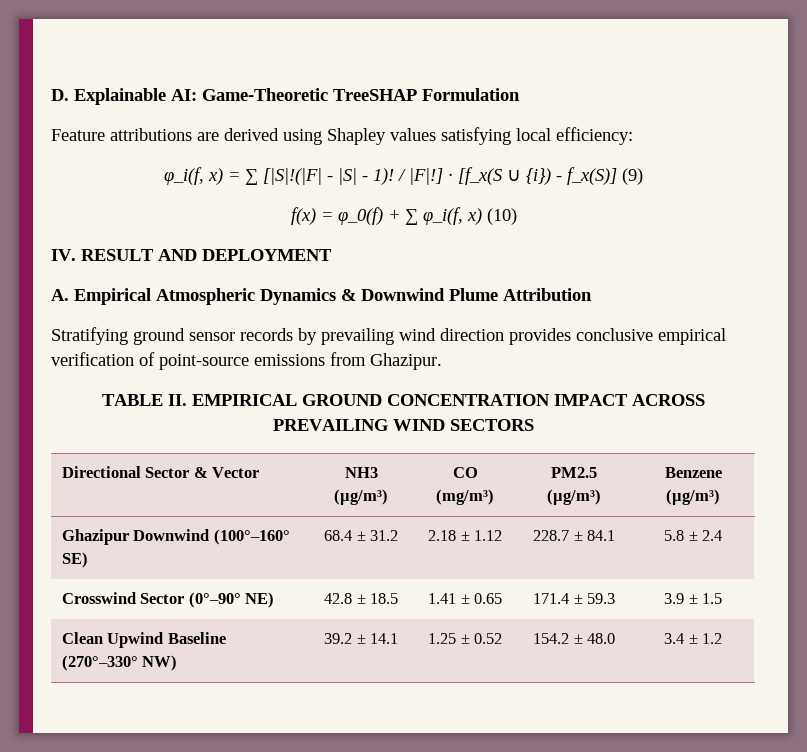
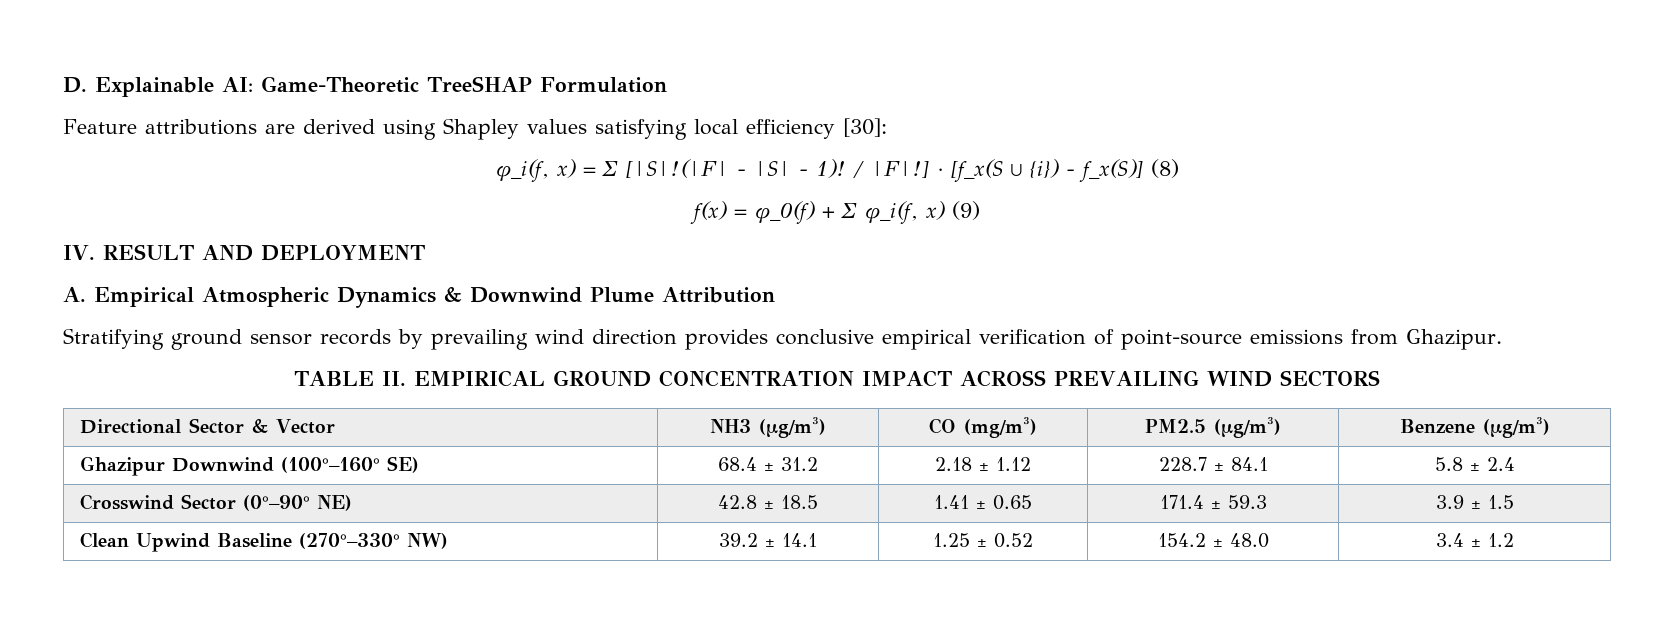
[556,127,633,145] efficiency: -> [746,118,887,139] efficiency [30]:
[622,168,643,185] (9) -> [1150,159,1179,178] (8)
[486,208,517,225] (10) -> [952,201,981,220] (9)

